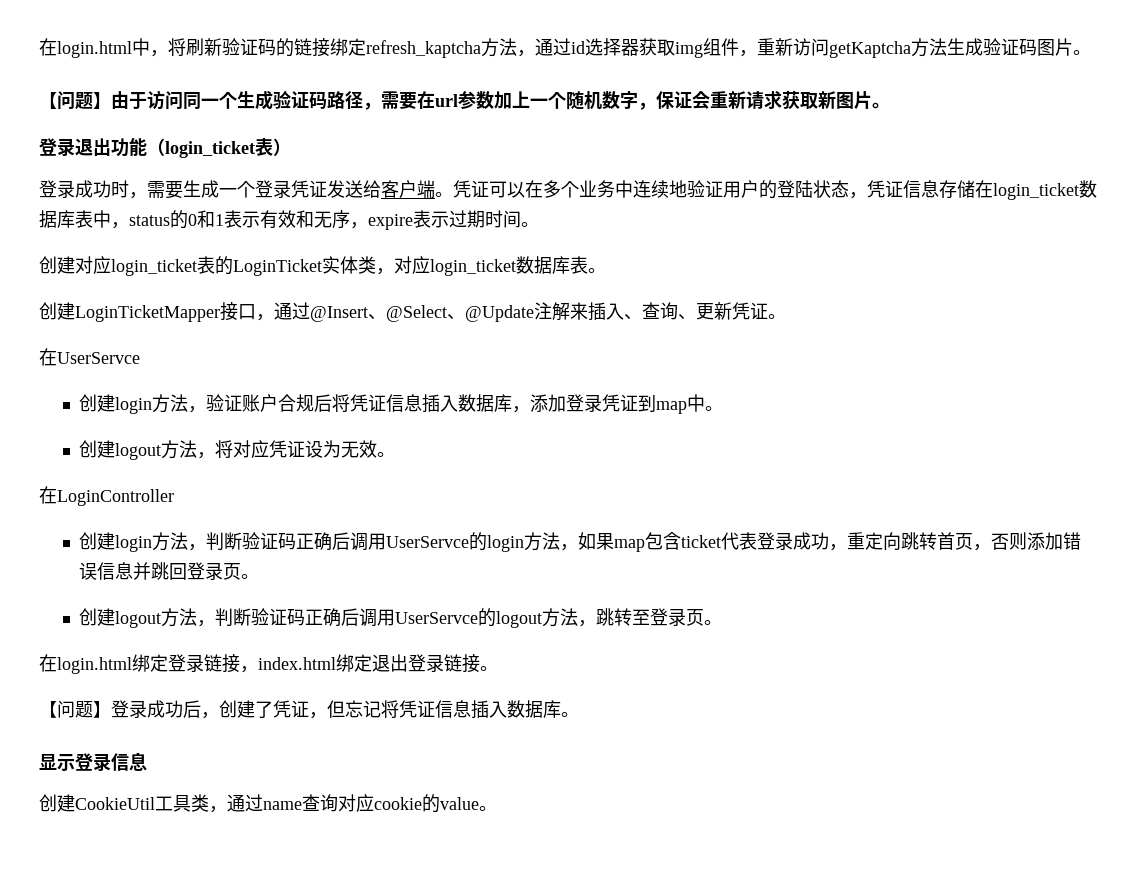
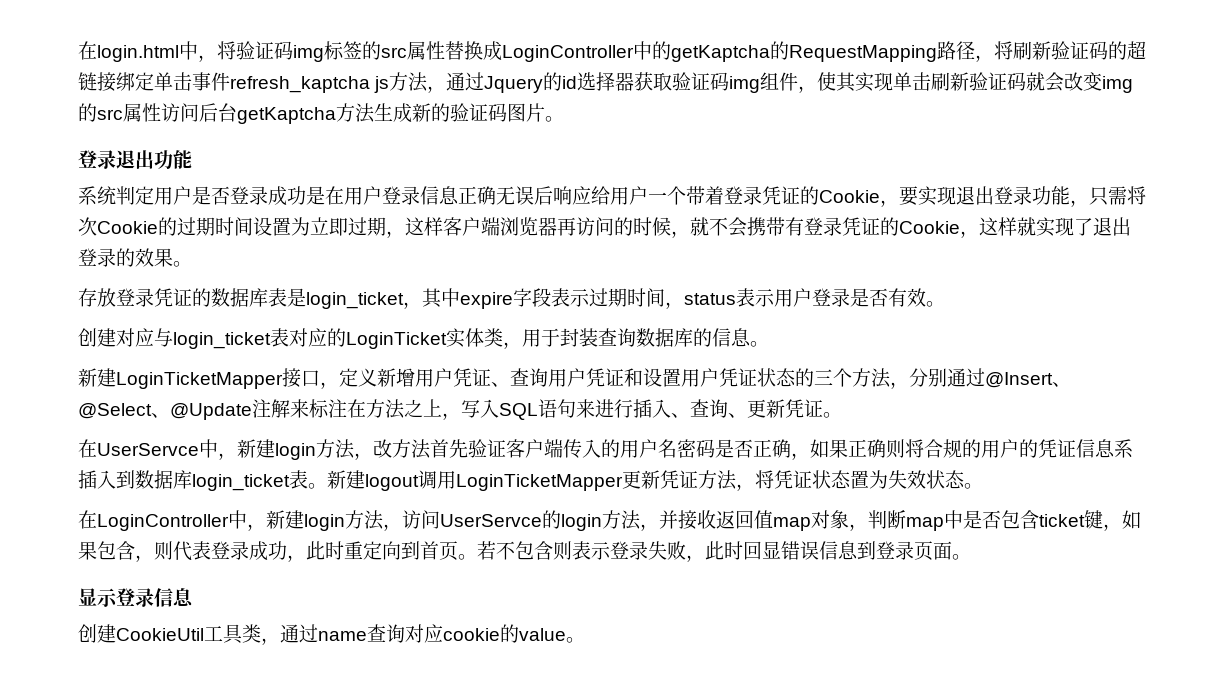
(186, 47) none -> [236,41,1013,62] 验证码img标签的src属性替换成LoginController中的getKaptcha的RequestMapping路径，将
(294, 47) none -> [1127,41,1146,60] 超
[366,40,481,58] refresh_kaptcha -> [154,72,390,93] 单击事件refresh_kaptcha js
(571, 47) none -> [484,72,563,93] Jquery的
(675, 47) none -> [672,72,730,91] 验证码
[757,38,829,56] 重新访问 -> [817,72,1134,93] [78,103,237,122] 使其实现单击刷新验证码就会改变img的src属性访问后台
(983, 47) none -> [412,103,450,122] 新的
[39,90,890,110] [39,138,291,158] [39,180,1097,200] [39,210,521,230] 【问题】由于访问同一个生成验证码路径，需要在url参数加上一个随机数字，保证会重新请求获取新图片。 // 登录退出功能（login_ticket表） // 登录成功时，需要生成一个登录凭证发送给客户端。凭证可以在多个业务中连续地验证用户的登陆状态，凭证信息存储在login_ticket数据库表中，status的0和1表示有效和无序，expire表示过期时间 -> [78,150,192,169] [78,186,1146,207] [78,217,1131,238] [78,248,192,267] [78,288,926,309] 登录退出功能 // 系统判定用户是否登录成功是在用户登录信息正确无误后响应给用户一个带着登录凭证的Cookie，要实现退出登录功能，只需将次Cookie的过期时间设置为立即过期，这样客户端浏览器再访问的时候，就不会携带有登录凭证的Cookie，这样就实现了退出登录的效果。 // 存放登录凭证的数据库表是login_ticket，其中expire字段表示过期时间，status表示用户登录是否有效
[111,256,215,276] login_ticket表 -> [154,328,327,349] 与login_ticket表对应
[394,256,606,276] [39,302,57,320] 对应login_ticket数据库表。 // 创 -> [522,328,769,347] [78,368,97,387] 用于封装查询数据库的信息。 // 新
(274, 317) none -> [339,368,947,389] 定义新增用户凭证、查询用户凭证和设置用户凭证状态的三个方法，分别
(588, 311) none -> [309,399,633,420] 标注在方法之上，写入SQL语句来进行
[79,394,724,414] [79,440,378,460] // 创建login方法，验证账户合规后将凭证信息插入数据库，添加登录凭证到map中。 // 创建logout方法，将对应凭证设为无效 -> [199,439,1133,460] [78,470,965,491] 中，新建login方法，改方法首先验证客户端传入的用户名密码是否正确，如果正确则将合规的用户的凭证信息系插入到数据库login_ticket表。新建logout调用LoginTicketMapper更新凭证方法，将凭证状态置为失效状态
[79,532,1082,552] [79,562,260,580] [79,608,723,628] [39,654,498,674] [39,700,561,719] // 创建login方法，判断验证码正确后调用UserServce的login方法，如果map包含ticket代表登录成功，重定向跳转首页，否则添加错误信息并跳回登录页。 // 创建logout方法，判断验证码正确后调用UserServce的logout方法，跳转至登录页。 // 在login.html绑定登录链接，index.html绑定退出登录链接。 // 【问题】登录成功后，创建了凭证，但忘记将凭证信息插入数据库 -> [228,510,1141,531] [78,541,952,562] 中，新建login方法，访问UserServce的login方法，并接收返回值map对象，判断map中是否包含ticket键，如果包含，则代表登录成功，此时重定向到首页。若不包含则表示登录失败，此时回显错误信息到登录页面

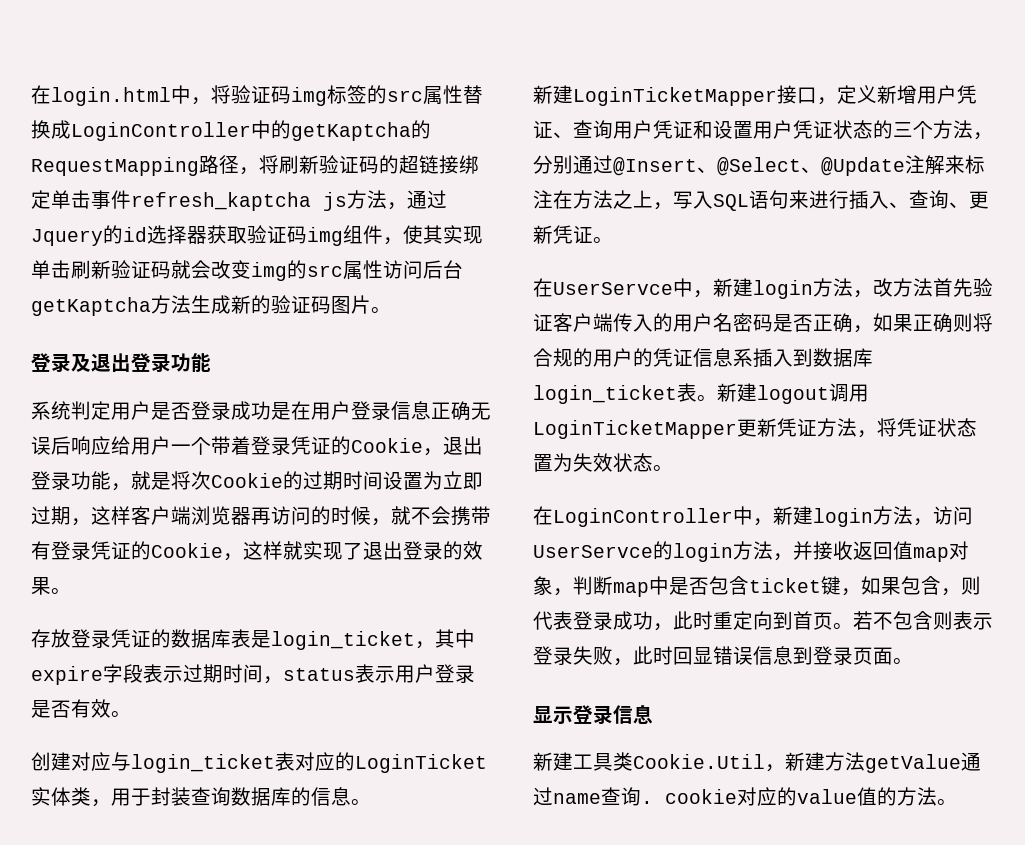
[116,150,154,169] 退出 -> [71,353,171,372] 及退出登录
[899,186,956,206] 要实现 -> (443, 452) none
[1089,186,1127,206] 只需 -> [131,471,171,490] 就是
[78,624,566,645] 创建CookieUtil工具类，通过name查询对应cookie的value -> [533,752,981,773] [533,787,937,806] 新建工具类Cookie.Util，新建方法getValue通过name查询. cookie对应的value值的方法

